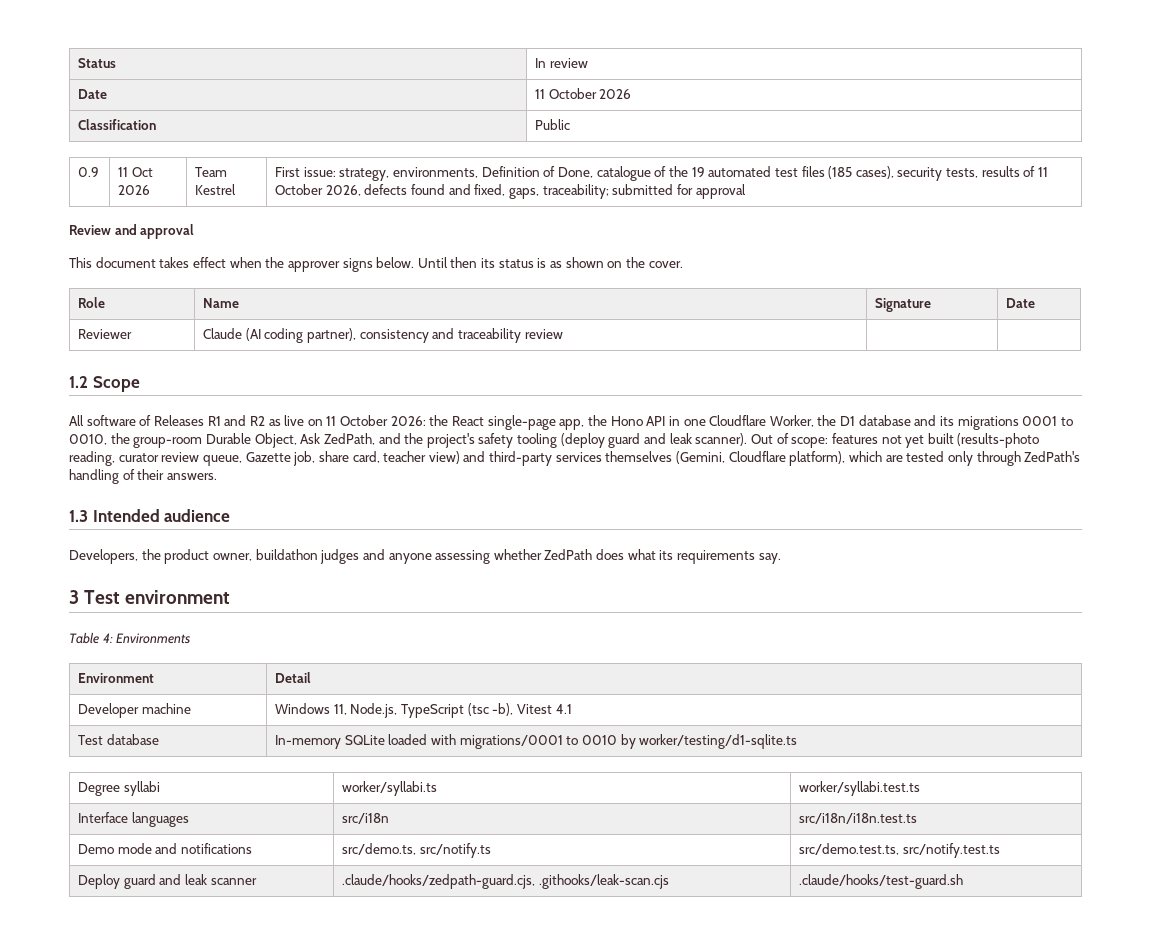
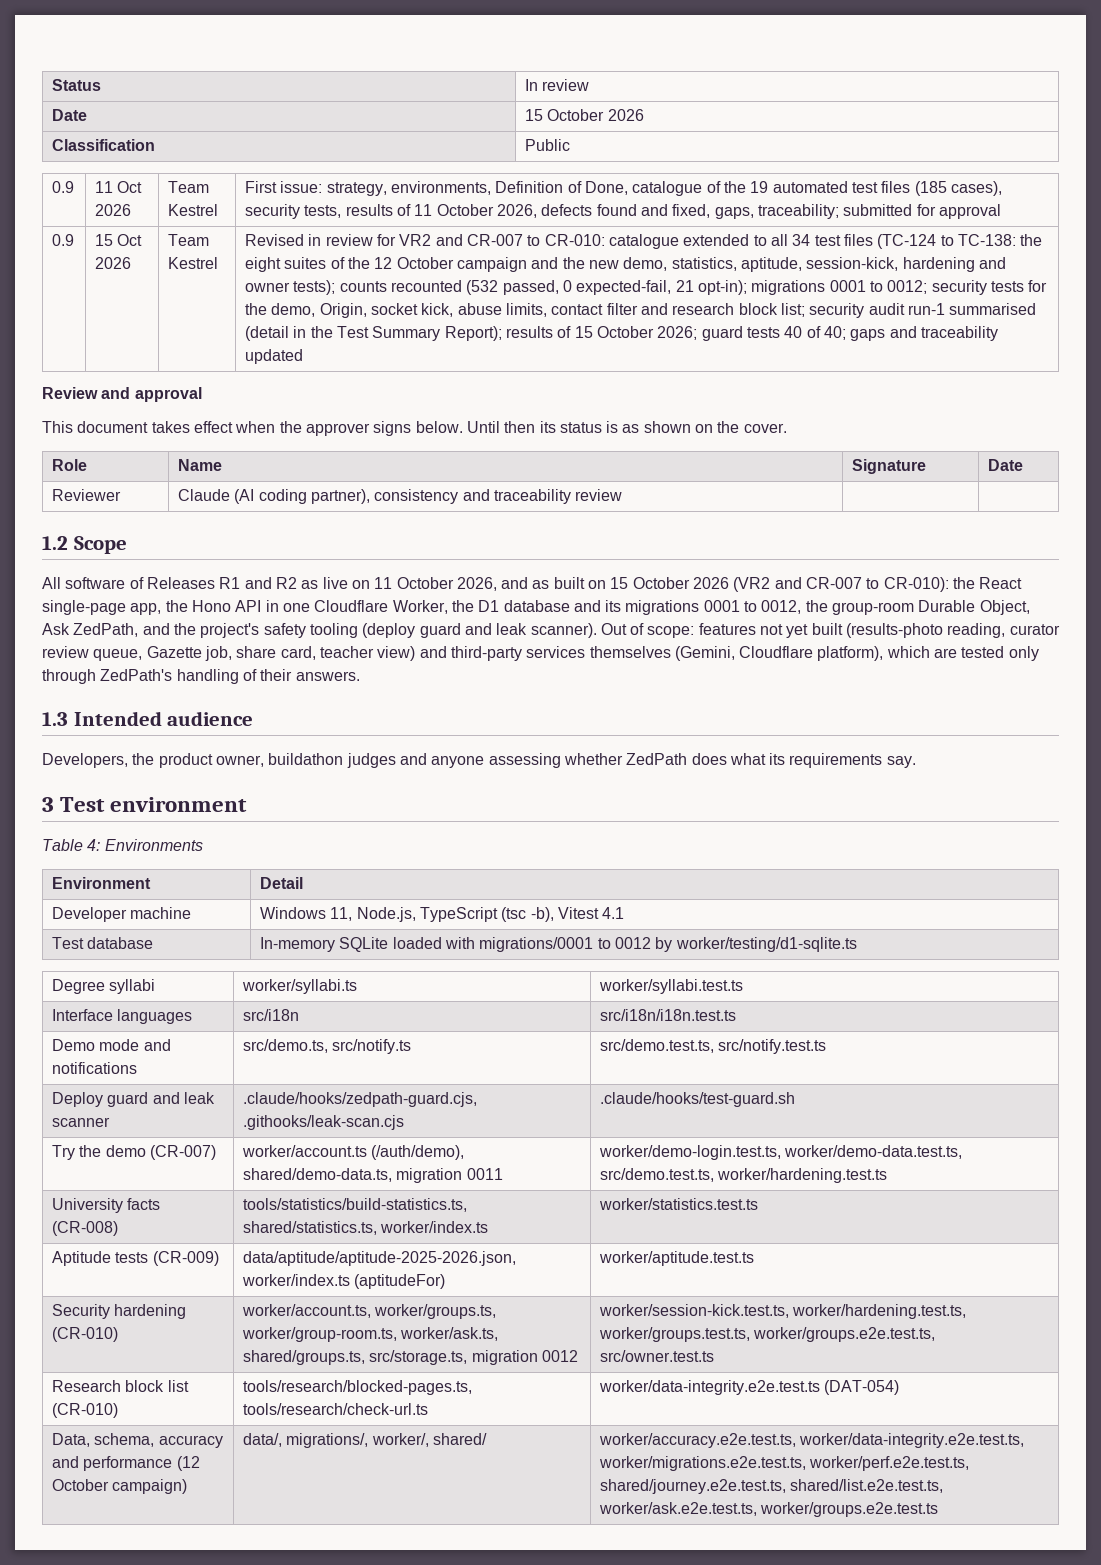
[535,89,546,99] 11 -> [525,109,544,121] 15
(746, 191) none -> [52,234,75,246] [95,234,143,246] [95,257,132,269] [168,234,210,246] [168,257,219,269] [245,234,1043,249] [245,257,1006,272] [245,280,1048,295] [245,303,1037,318] [245,326,998,341] [245,349,304,364] // 0.9 | 15 Oct 2026 | Team Kestrel | Revised in review for VR2 and CR-007 to CR-010: catalogue extended to all 34 test files (TC-124 to TC-138: the eight suites of the 12 October campaign and the new demo, statistics, aptitude, session-kick, hardening and owner tests); counts recounted (532 passed, 0 expected-fail, 21 opt-in); migrations 0001 to 0012; security tests for the demo, Origin, socket kick, abuse limits, contact filter and research block list; security audit run-1 summarised (detail in the Test Summary Report); results of 15 October 2026; guard tests 40 of 40; gaps and traceability updated
[390,416,426,426] 2026: -> [456,577,949,592] 2026, and as built on 15 October 2026 (VR2 and CR-007 to CR-010):
[69,434,107,445] 0010, -> [761,600,802,614] 0012,
[582,735,618,745] 0010 -> [615,937,652,949] 0012
(964, 881) none -> [52,1145,217,1160] [242,1145,465,1160] [243,1168,503,1183] [599,1145,963,1160] [600,1168,888,1183] [52,1198,161,1213] [52,1221,119,1236] [243,1198,468,1212] [243,1221,489,1235] [599,1198,759,1210] [52,1251,219,1266] [243,1251,517,1266] [242,1274,446,1289] [599,1251,755,1266] [52,1304,187,1319] [52,1327,119,1342] [242,1304,497,1319] [242,1327,499,1342] [243,1350,579,1365] [599,1304,967,1319] [599,1327,936,1342] [600,1350,715,1362] [52,1380,189,1392] [52,1403,119,1418] [243,1380,473,1395] [243,1403,429,1415] [599,1380,900,1395] [52,1433,223,1448] [52,1456,200,1471] [52,1479,188,1494] [243,1433,488,1448] [599,1433,1025,1448] [599,1456,970,1471] [600,1479,944,1494] [599,1502,939,1517] // Try the demo (CR-007) | worker/account.ts (/auth/demo), shared/demo-data.ts, migration 0011 | worker/demo-login.test.ts, worker/demo-data.test.ts, src/demo.test.ts, worker/hardening.test.ts // University facts (CR-008) | tools/statistics/build-statistics.ts, shared/statistics.ts, worker/index.ts | worker/statistics.test.ts // Aptitude tests (CR-009) | data/aptitude/aptitude-2025-2026.json, worker/index.ts (aptitudeFor) | worker/aptitude.test.ts // Security hardening (CR-010) | worker/account.ts, worker/groups.ts, worker/group-room.ts, worker/ask.ts, shared/groups.ts, src/storage.ts, migration 0012 | worker/session-kick.test.ts, worker/hardening.test.ts, worker/groups.test.ts, worker/groups.e2e.test.ts, src/owner.test.ts // Research block list (CR-010) | tools/research/blocked-pages.ts, tools/research/check-url.ts | worker/data-integrity.e2e.test.ts (DAT-054) // Data, schema, accuracy and performance (12 October campaign) | data/, migrations/, worker/, shared/ | worker/accuracy.e2e.test.ts, worker/data-integrity.e2e.test.ts, worker/migrations.e2e.test.ts, worker/perf.e2e.test.ts, shared/journey.e2e.test.ts, shared/list.e2e.test.ts, worker/ask.e2e.test.ts, worker/groups.e2e.test.ts

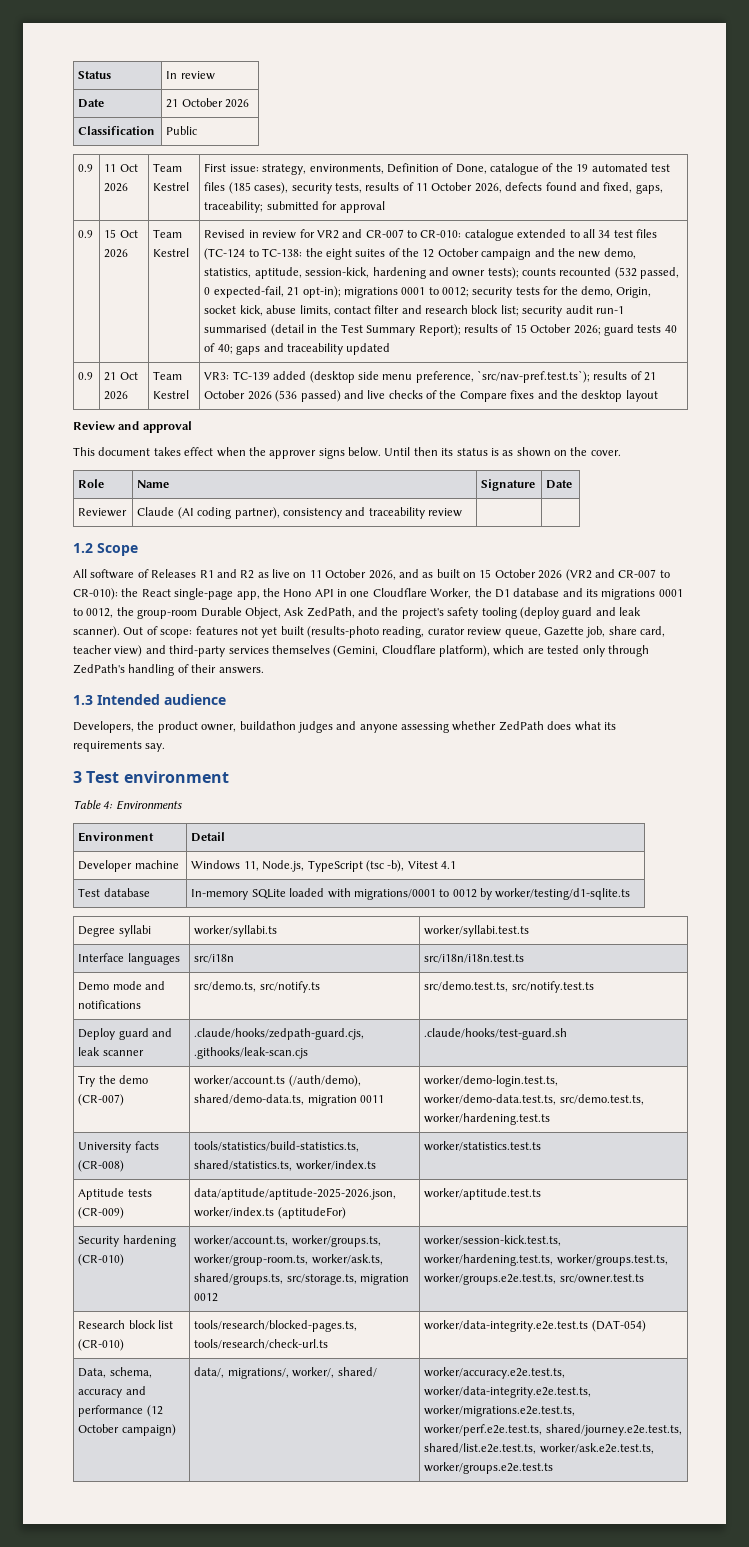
[525,109,544,121] 15 -> [166,99,179,108] 21
(304, 356) none -> [78,372,94,380] [104,372,138,381] [104,391,129,400] [153,371,183,380] [153,390,190,399] [204,370,657,383] [204,390,658,402] // 0.9 | 21 Oct 2026 | Team Kestrel | VR3: TC-139 added (desktop side menu preference, `src/nav-pref.test.ts`); results of 21 October 2026 (536 passed) and live checks of the Compare fixes and the desktop layout

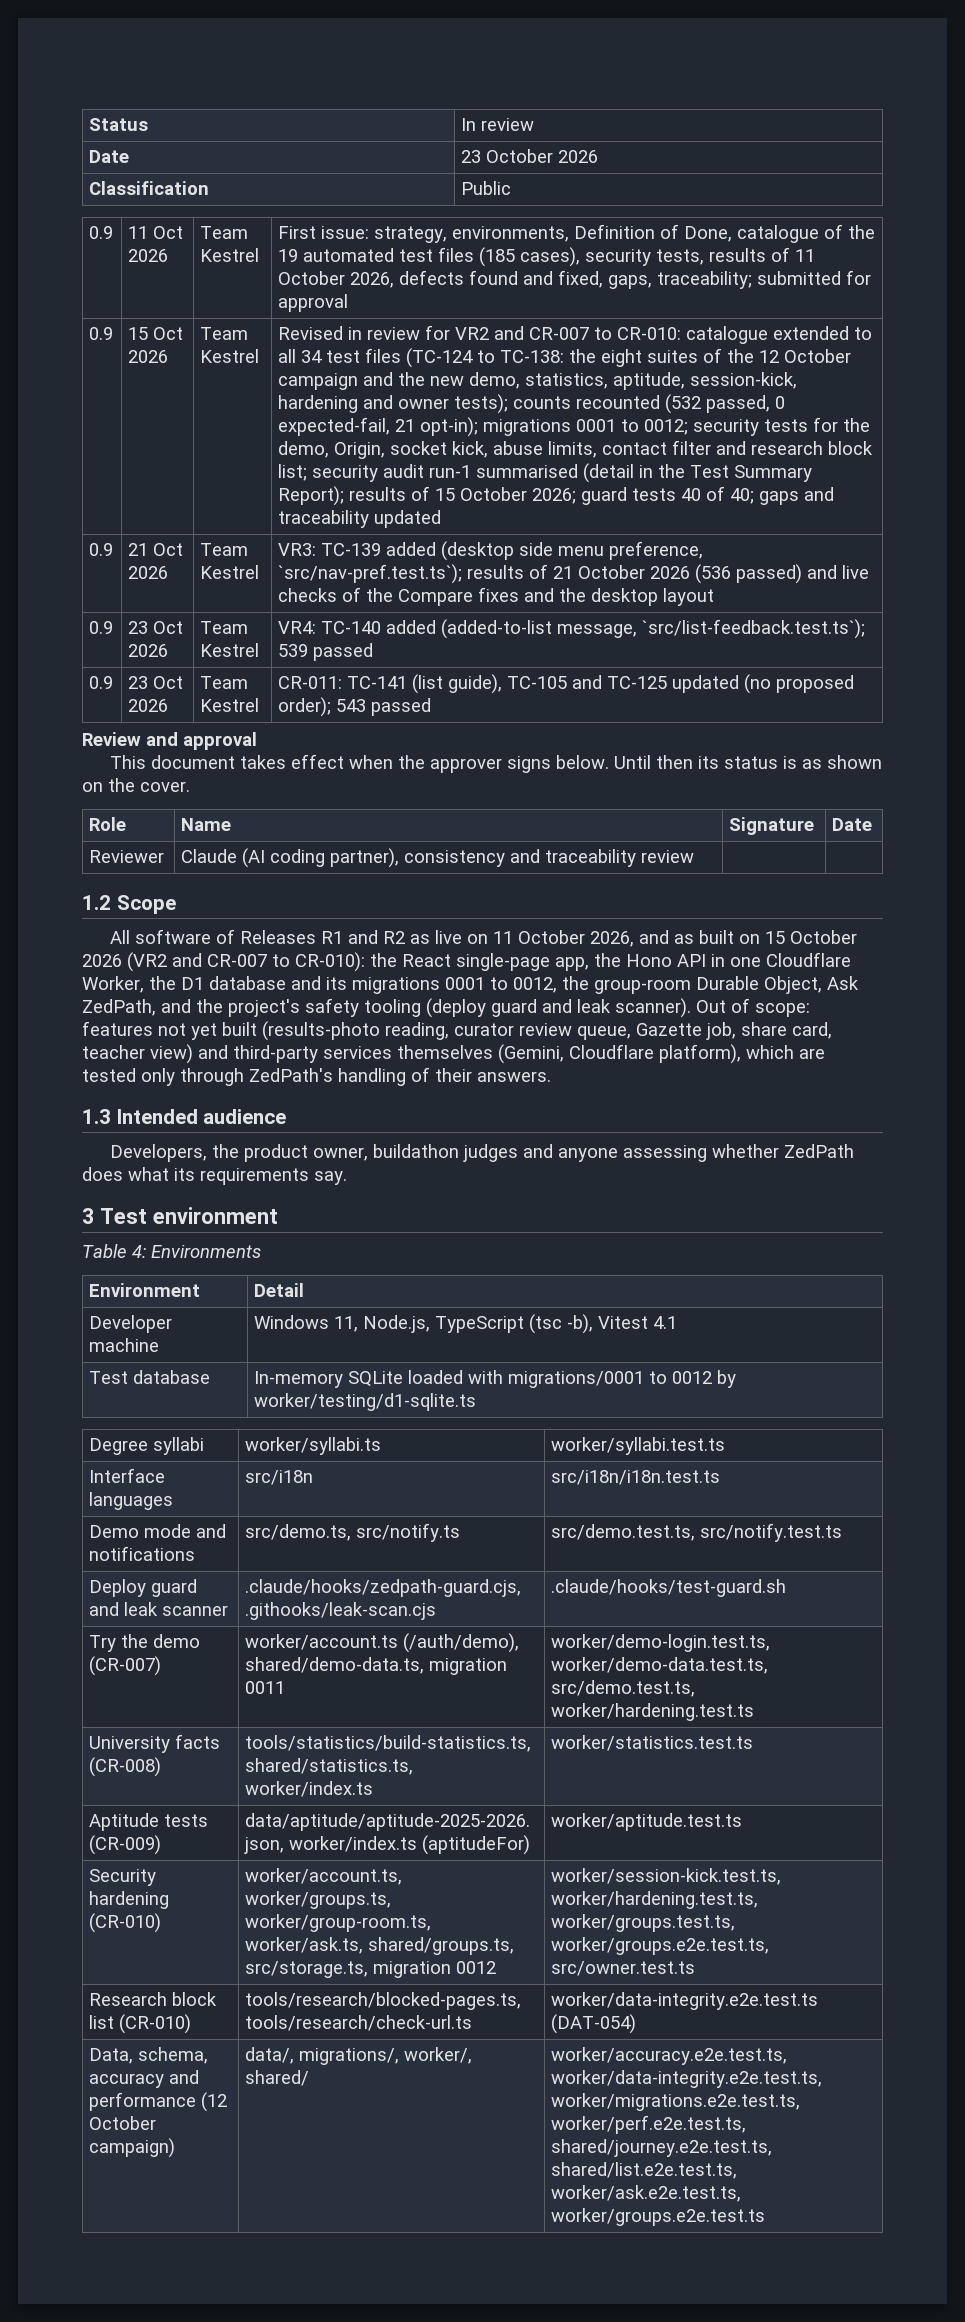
[166,99,179,108] 21 -> [461,150,482,163] 23
(658, 396) none -> [89,621,114,634] [128,621,184,634] [128,644,169,657] [200,621,249,634] [200,643,260,657] [278,619,866,639] [278,643,374,661] [89,676,114,689] [128,676,184,689] [128,699,169,712] [200,676,249,689] [200,698,260,712] [278,674,855,694] [278,697,432,717] // 0.9 | 23 Oct 2026 | Team Kestrel | VR4: TC-140 added (added-to-list message, `src/list-feedback.test.ts`); 539 passed // 0.9 | 23 Oct 2026 | Team Kestrel | CR-011: TC-141 (list guide), TC-105 and TC-125 updated (no proposed order); 543 passed

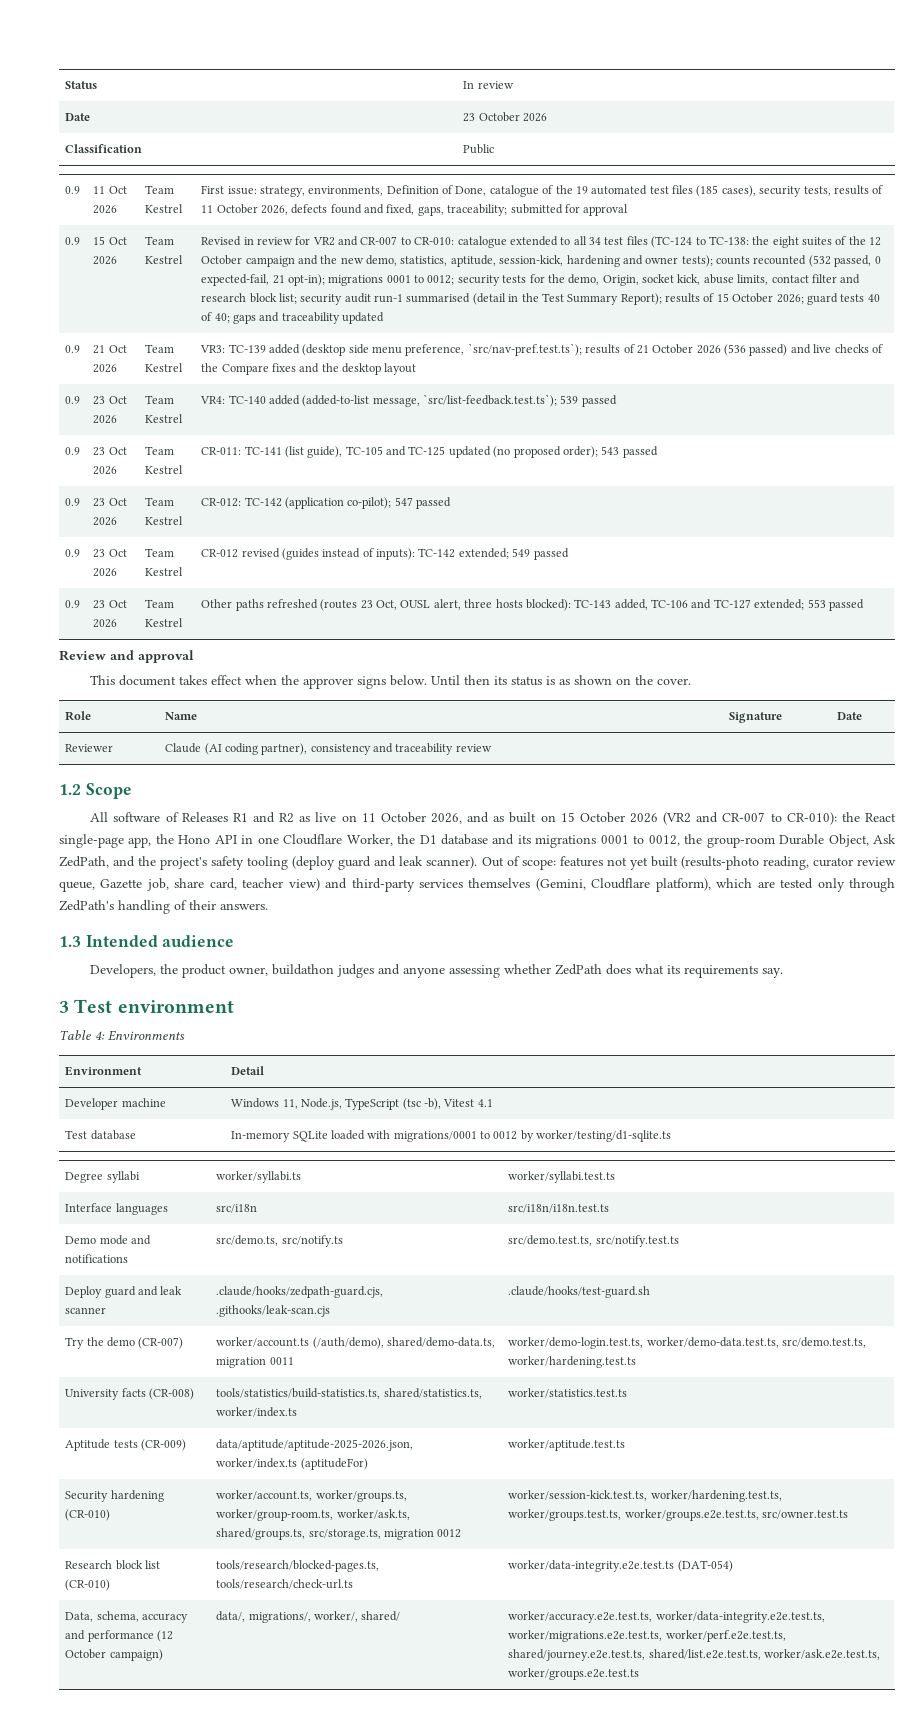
(432, 707) none -> [65,498,81,506] [93,498,127,507] [93,517,118,526] [145,497,175,506] [145,516,184,525] [201,497,452,509] [65,549,81,557] [93,549,127,558] [93,568,118,577] [145,548,175,557] [145,567,184,576] [201,548,569,560] [65,600,81,608] [93,600,127,609] [93,619,118,628] [145,599,175,608] [145,618,184,627] [201,599,864,611] // 0.9 | 23 Oct 2026 | Team Kestrel | CR-012: TC-142 (application co-pilot); 547 passed // 0.9 | 23 Oct 2026 | Team Kestrel | CR-012 revised (guides instead of inputs): TC-142 extended; 549 passed // 0.9 | 23 Oct 2026 | Team Kestrel | Other paths refreshed (routes 23 Oct, OUSL alert, three hosts blocked): TC-143 added, TC-106 and TC-127 extended; 553 passed

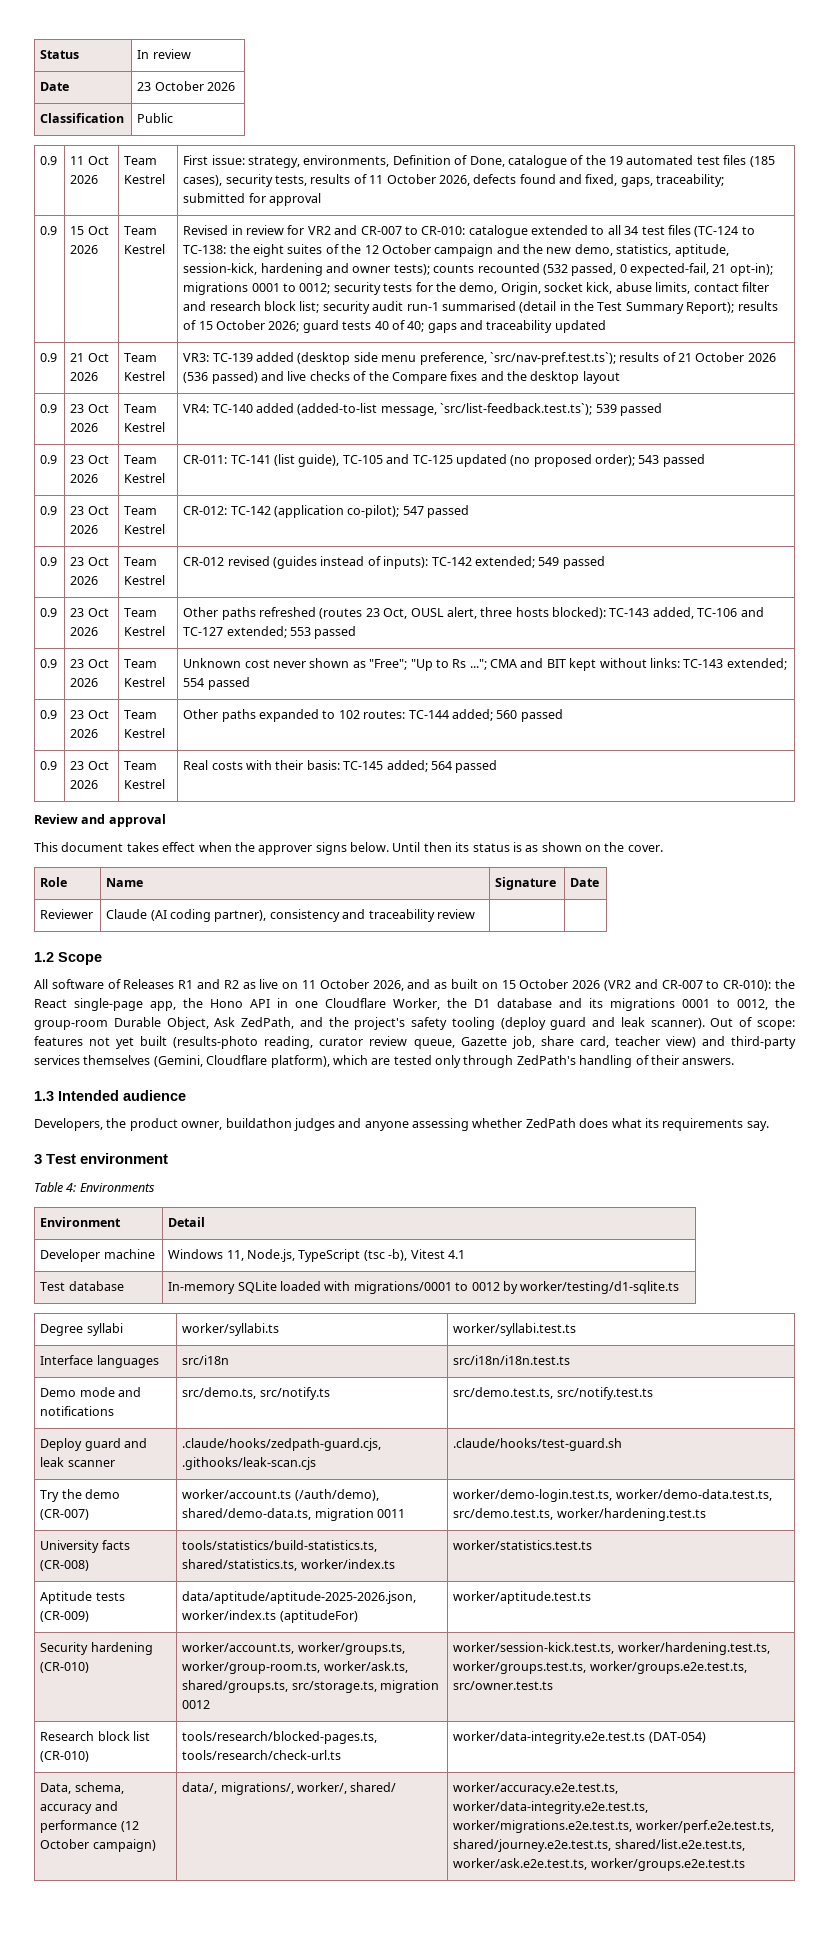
(864, 605) none -> [40,659,58,668] [70,659,109,668] [70,678,99,687] [124,659,158,668] [124,677,166,687] [183,658,787,671] [183,677,250,690] [40,710,58,719] [70,710,109,719] [70,729,99,738] [124,710,158,719] [124,728,166,738] [183,709,563,722] [40,761,58,770] [70,761,109,770] [70,780,99,789] [124,761,158,770] [124,779,166,789] [183,760,498,773] // 0.9 | 23 Oct 2026 | Team Kestrel | Unknown cost never shown as "Free"; "Up to Rs ..."; CMA and BIT kept without links: TC-143 extended; 554 passed // 0.9 | 23 Oct 2026 | Team Kestrel | Other paths expanded to 102 routes: TC-144 added; 560 passed // 0.9 | 23 Oct 2026 | Team Kestrel | Real costs with their basis: TC-145 added; 564 passed

